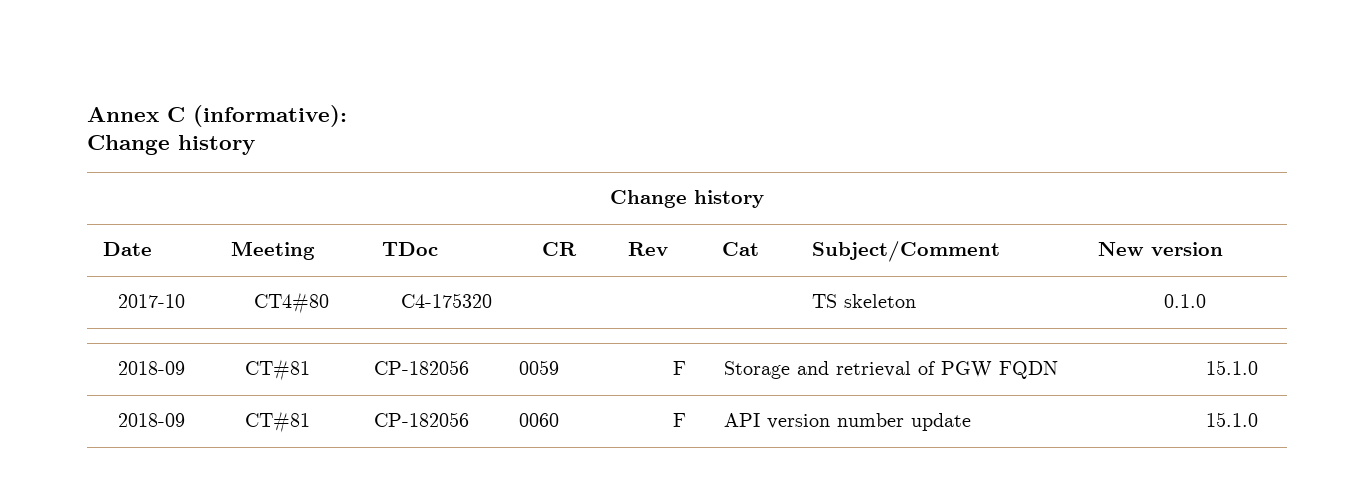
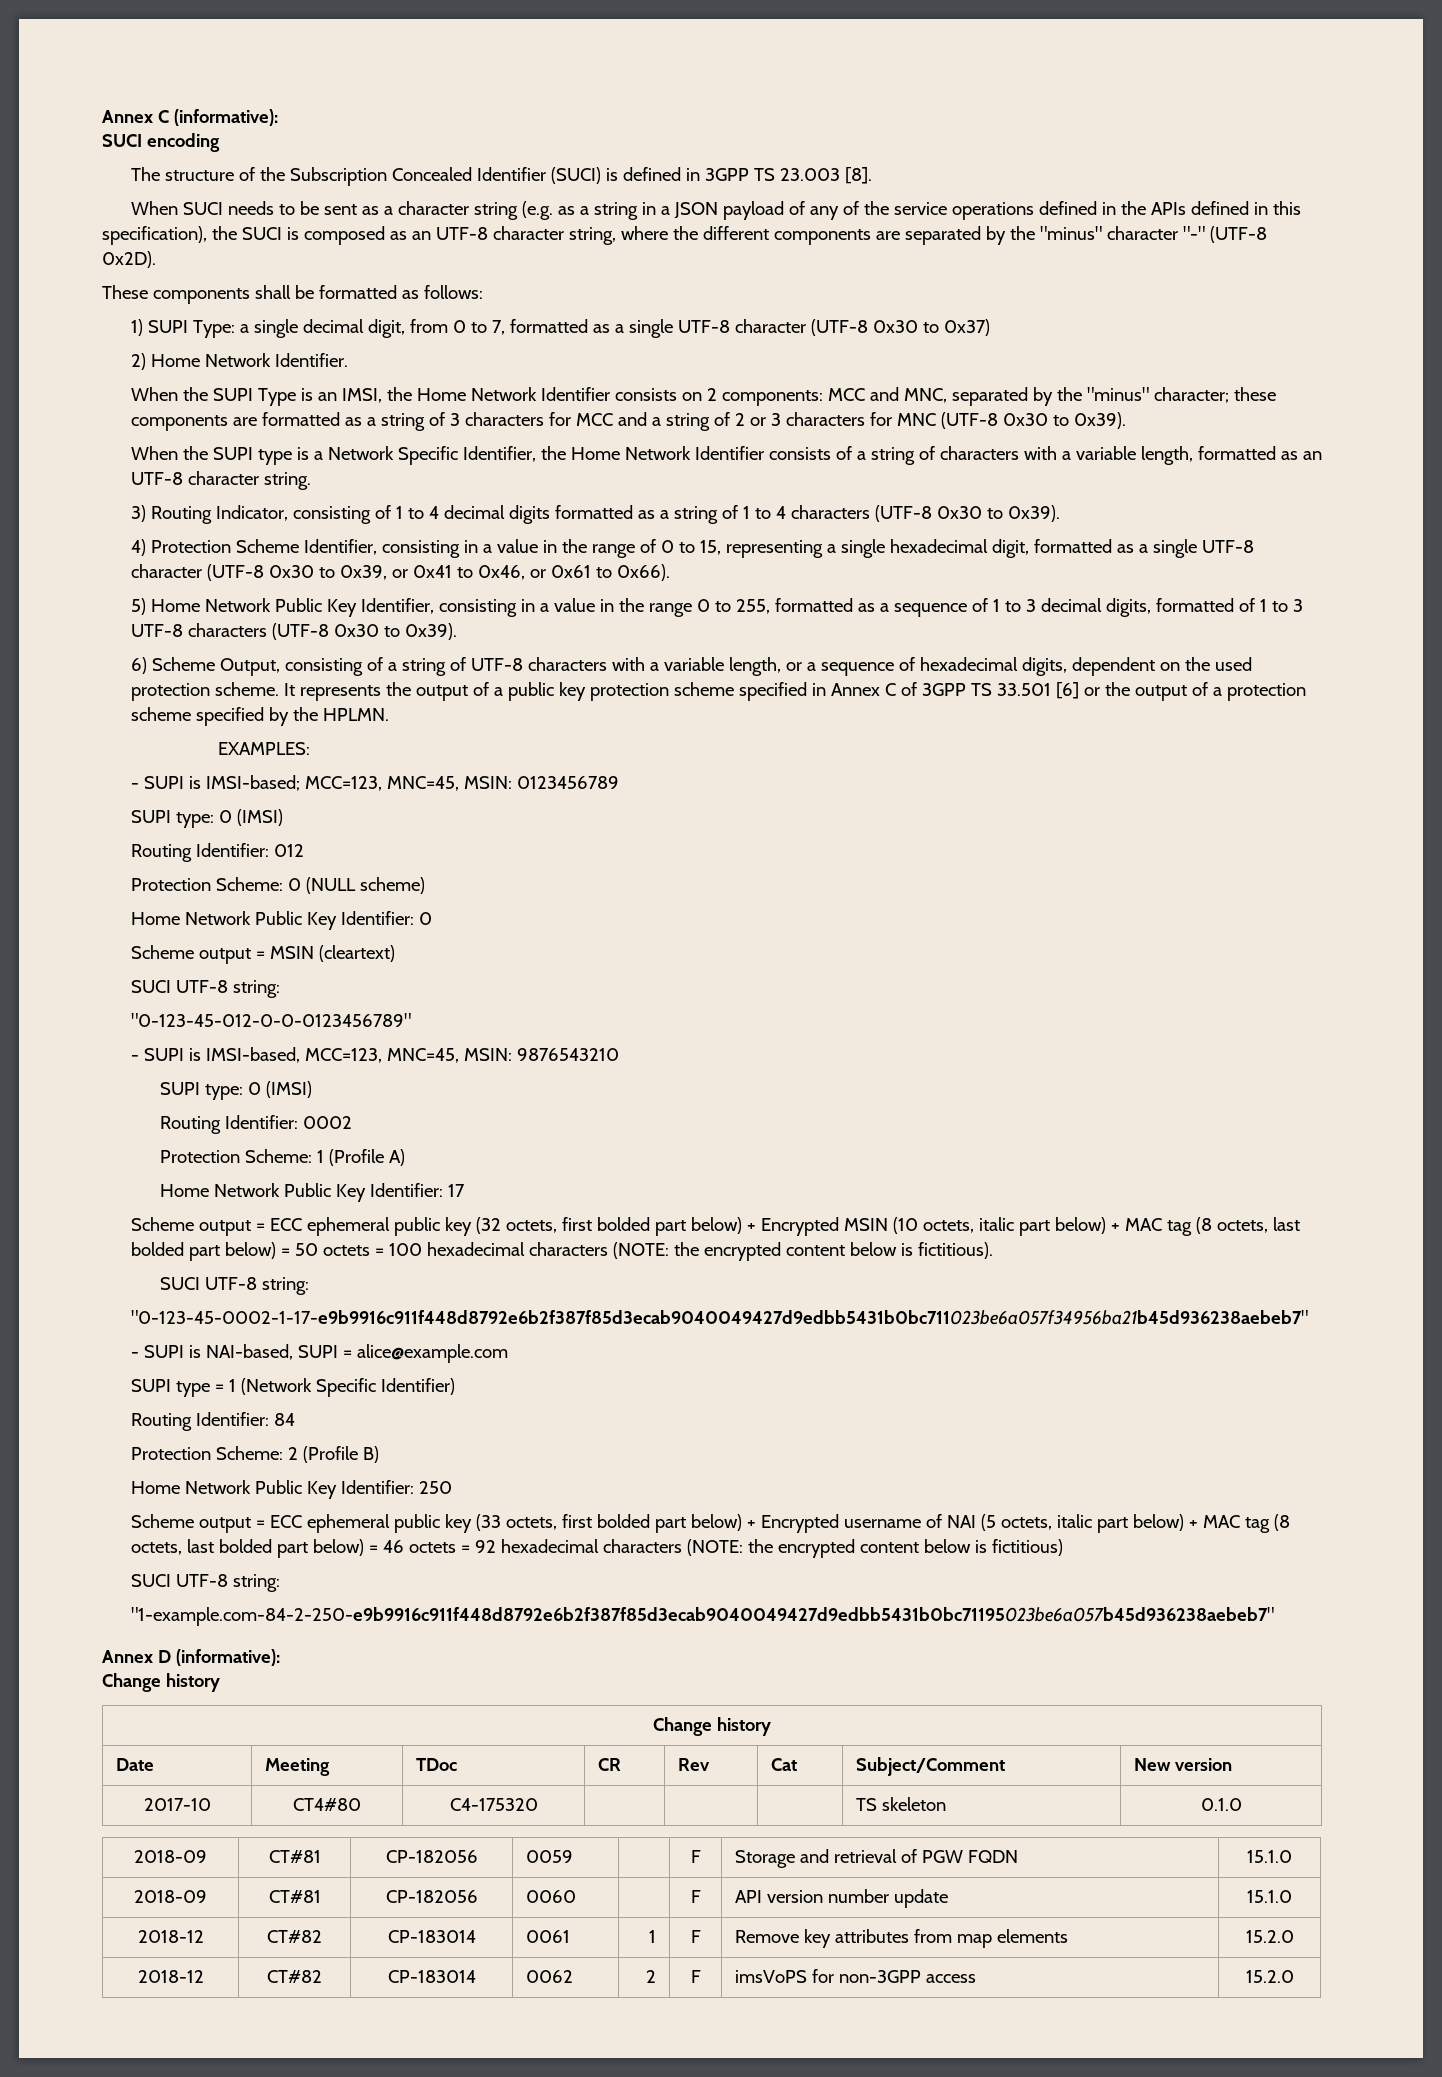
(347, 116) none -> [102,133,220,152] [131,167,872,186] [131,201,1301,220] [102,226,1267,245] [102,251,156,268] [102,285,483,304] [131,319,990,338] [131,353,349,370] [131,387,1276,406] [131,412,1126,431] [131,446,1322,465] [131,471,312,490] [131,505,1060,524] [131,539,1254,558] [131,564,671,581] [131,598,1303,617] [131,623,458,640] [131,657,1252,676] [131,682,1306,701] [131,707,390,726] [218,742,311,755] [131,775,620,791] [131,809,284,828] [131,843,305,862] [131,877,426,894] [131,911,433,930] [131,945,396,964] [131,980,281,998] [131,1013,412,1027] [131,1047,620,1063] [160,1081,313,1100] [160,1115,353,1134] [160,1149,406,1166] [160,1183,466,1202] [131,1217,1300,1236] [131,1242,994,1261] [160,1277,310,1295] [131,1310,1309,1325] [131,1344,509,1363] [131,1378,456,1397] [131,1412,296,1431] [131,1446,380,1463] [131,1480,453,1499] [131,1514,1290,1533] [131,1539,1064,1558] [131,1574,281,1592] [131,1607,1275,1626] [102,1649,280,1666] // SUCI encoding // The structure of the Subscription Concealed Identifier (SUCI) is defined in 3GPP TS 23.003 [8]. // When SUCI needs to be sent as a character string (e.g. as a string in a JSON payload of any of the service operations defined in the APIs defined in this specification), the SUCI is composed as an UTF-8 character string, where the different components are separated by the "minus" character "-" (UTF-8 0x2D). // These components shall be formatted as follows: // 1) SUPI Type: a single decimal digit, from 0 to 7, formatted as a single UTF-8 character (UTF-8 0x30 to 0x37) // 2) Home Network Identifier. // When the SUPI Type is an IMSI, the Home Network Identifier consists on 2 components: MCC and MNC, separated by the "minus" character; these components are formatted as a string of 3 characters for MCC and a string of 2 or 3 characters for MNC (UTF-8 0x30 to 0x39). // When the SUPI type is a Network Specific Identifier, the Home Network Identifier consists of a string of characters with a variable length, formatted as an UTF-8 character string. // 3) Routing Indicator, consisting of 1 to 4 decimal digits formatted as a string of 1 to 4 characters (UTF-8 0x30 to 0x39). // 4) Protection Scheme Identifier, consisting in a value in the range of 0 to 15, representing a single hexadecimal digit, formatted as a single UTF-8 character (UTF-8 0x30 to 0x39, or 0x41 to 0x46, or 0x61 to 0x66). // 5) Home Network Public Key Identifier, consisting in a value in the range 0 to 255, formatted as a sequence of 1 to 3 decimal digits, formatted of 1 to 3 UTF-8 characters (UTF-8 0x30 to 0x39). // 6) Scheme Output, consisting of a string of UTF-8 characters with a variable length, or a sequence of hexadecimal digits, dependent on the used protection scheme. It represents the output of a public key protection scheme specified in Annex C of 3GPP TS 33.501 [6] or the output of a protection scheme specified by the HPLMN. // EXAMPLES: // - SUPI is IMSI-based; MCC=123, MNC=45, MSIN: 0123456789 // SUPI type: 0 (IMSI) // Routing Identifier: 012 // Protection Scheme: 0 (NULL scheme) // Home Network Public Key Identifier: 0 // Scheme output = MSIN (cleartext) // SUCI UTF-8 string: // "0-123-45-012-0-0-0123456789" // - SUPI is IMSI-based, MCC=123, MNC=45, MSIN: 9876543210 // SUPI type: 0 (IMSI) // Routing Identifier: 0002 // Protection Scheme: 1 (Profile A) // Home Network Public Key Identifier: 17 // Scheme output = ECC ephemeral public key (32 octets, first bolded part below) + Encrypted MSIN (10 octets, italic part below) + MAC tag (8 octets, last bolded part below) = 50 octets = 100 hexadecimal characters (NOTE: the encrypted content below is fictitious). // SUCI UTF-8 string: // "0-123-45-0002-1-17-e9b9916c911f448d8792e6b2f387f85d3ecab9040049427d9edbb5431b0bc711023be6a057f34956ba21b45d936238aebeb7" // - SUPI is NAI-based, SUPI = alice@example.com // SUPI type = 1 (Network Specific Identifier) // Routing Identifier: 84 // Protection Scheme: 2 (Profile B) // Home Network Public Key Identifier: 250 // Scheme output = ECC ephemeral public key (33 octets, first bolded part below) + Encrypted username of NAI (5 octets, italic part below) + MAC tag (8 octets, last bolded part below) = 46 octets = 92 hexadecimal characters (NOTE: the encrypted content below is fictitious) // SUCI UTF-8 string: // "1-example.com-84-2-250-e9b9916c911f448d8792e6b2f387f85d3ecab9040049427d9edbb5431b0bc71195023be6a057b45d936238aebeb7" // Annex D (informative):
(1258, 419) none -> [137,1930,204,1943] [267,1930,322,1943] [387,1930,476,1943] [525,1930,570,1943] [649,1930,657,1943] [690,1930,701,1943] [734,1929,1068,1948] [1245,1930,1294,1943] [137,1970,204,1983] [267,1970,322,1983] [387,1970,476,1983] [525,1970,573,1983] [646,1970,657,1983] [690,1970,701,1983] [734,1969,976,1983] [1245,1970,1294,1983] // 2018-12 | CT#82 | CP-183014 | 0061 | 1 | F | Remove key attributes from map elements | 15.2.0 // 2018-12 | CT#82 | CP-183014 | 0062 | 2 | F | imsVoPS for non-3GPP access | 15.2.0

